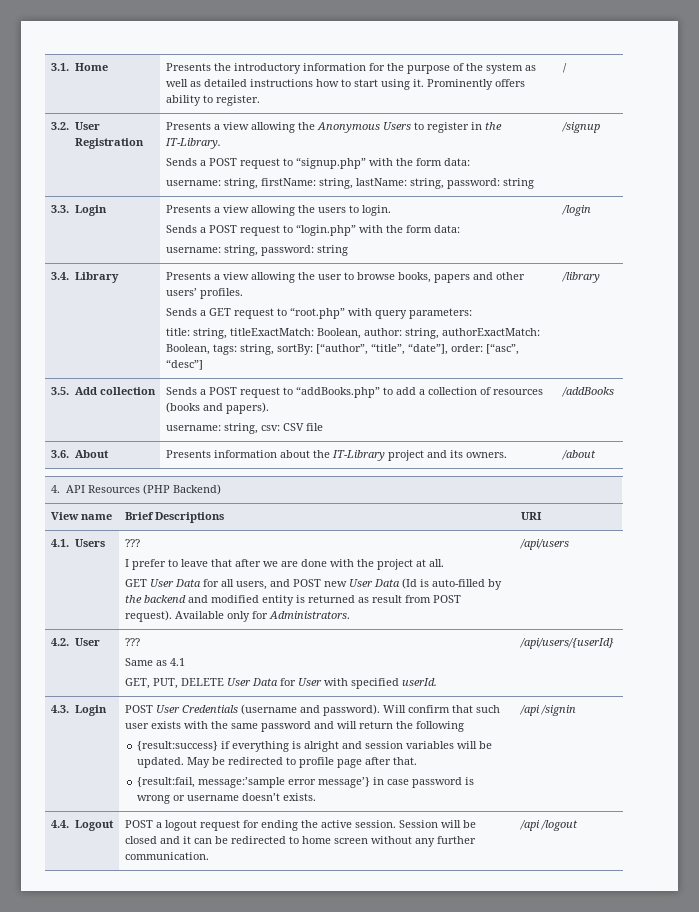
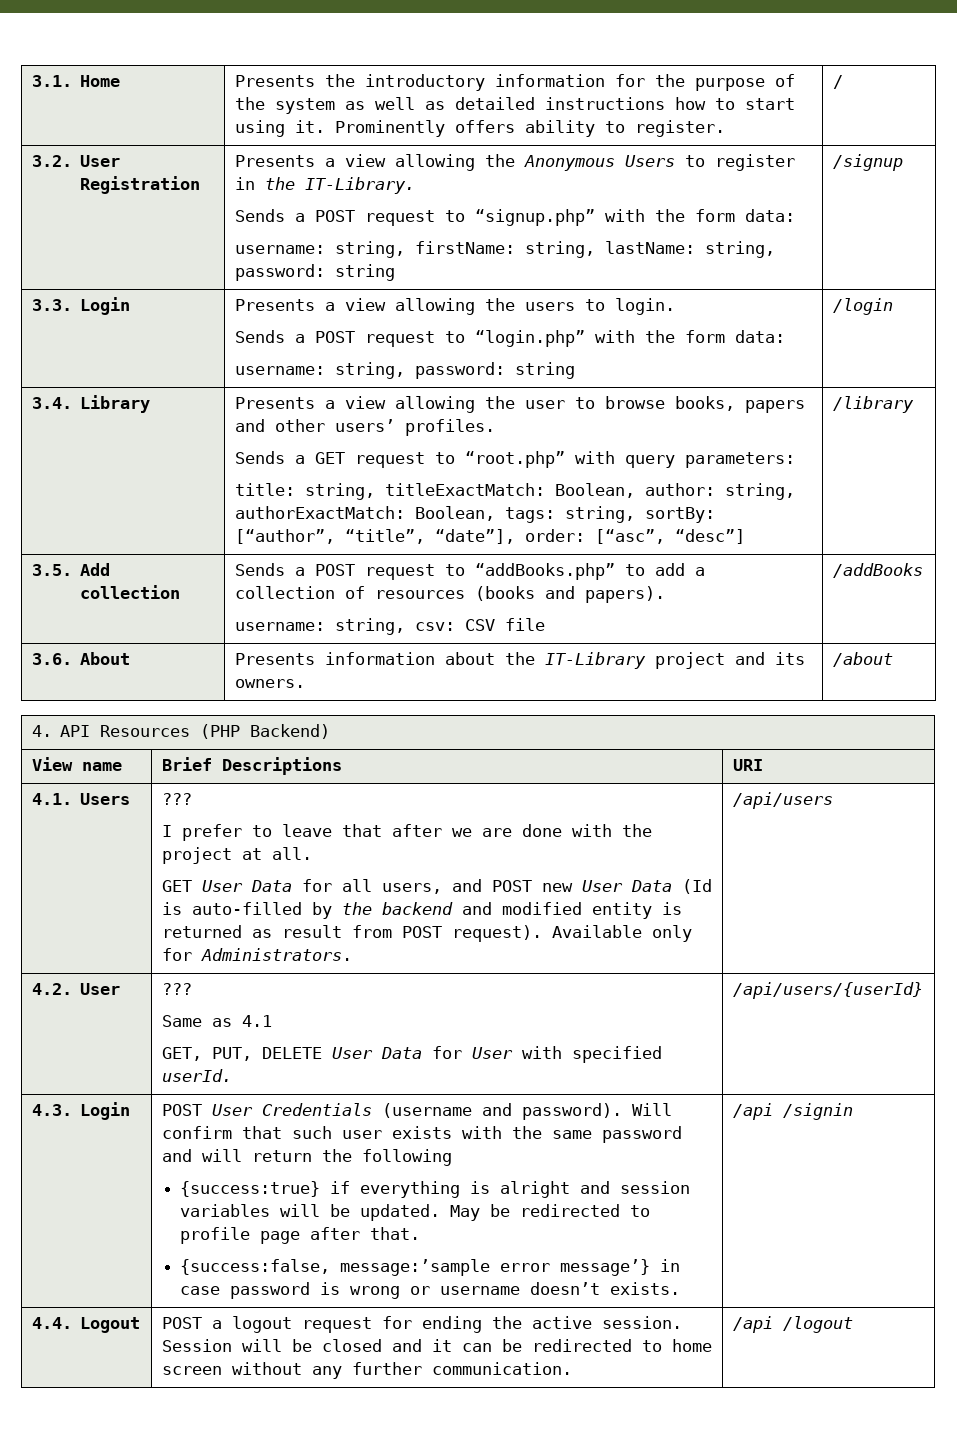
[137,741,219,751] {result:success} -> [179,1181,320,1197] {success:true}
[137,777,196,788] {result:fail, -> [179,1259,330,1275] {success:false,

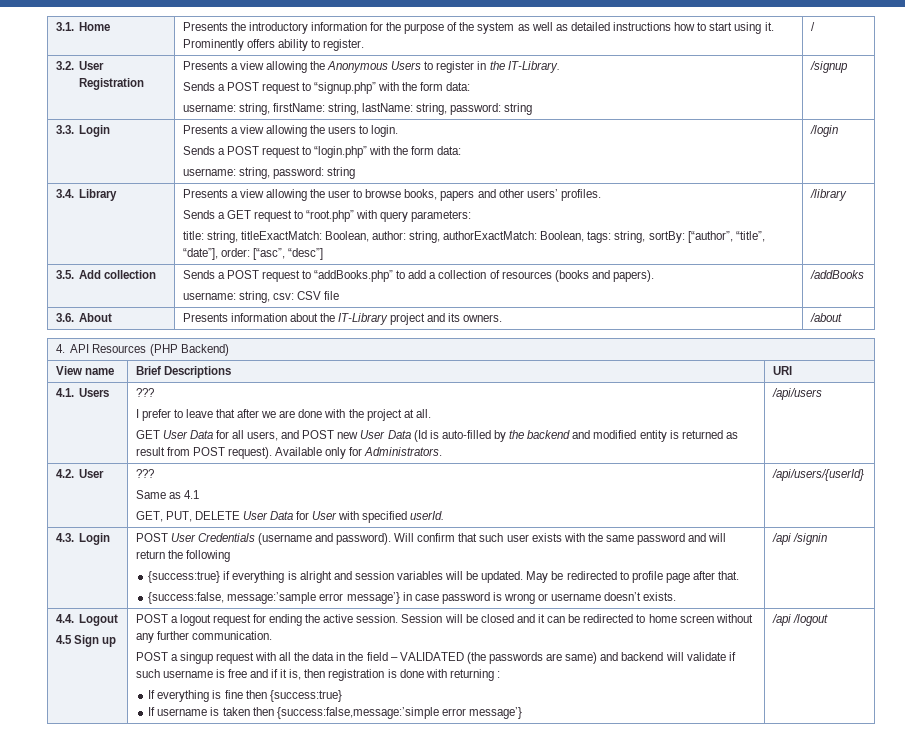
(140, 1325) none -> [55,635,116,647] // 4.5 Sign up
(572, 1368) none -> [135,652,736,664] [135,669,501,681] [148,690,342,702] [148,707,522,719] // POST a singup request with all the data in the field – VALIDATED (the passwords are same) and backend will validate if such username is free and if it is, then registration is done with returning : // If everything is fine then {success:true} // If username is taken then {success:false,message:’simple error message’}

